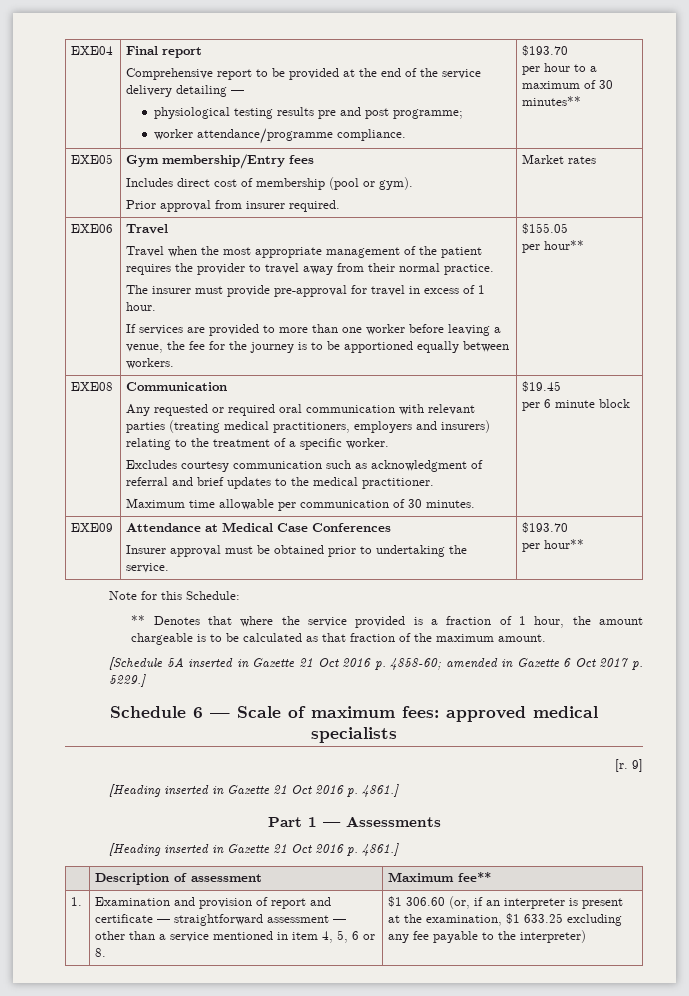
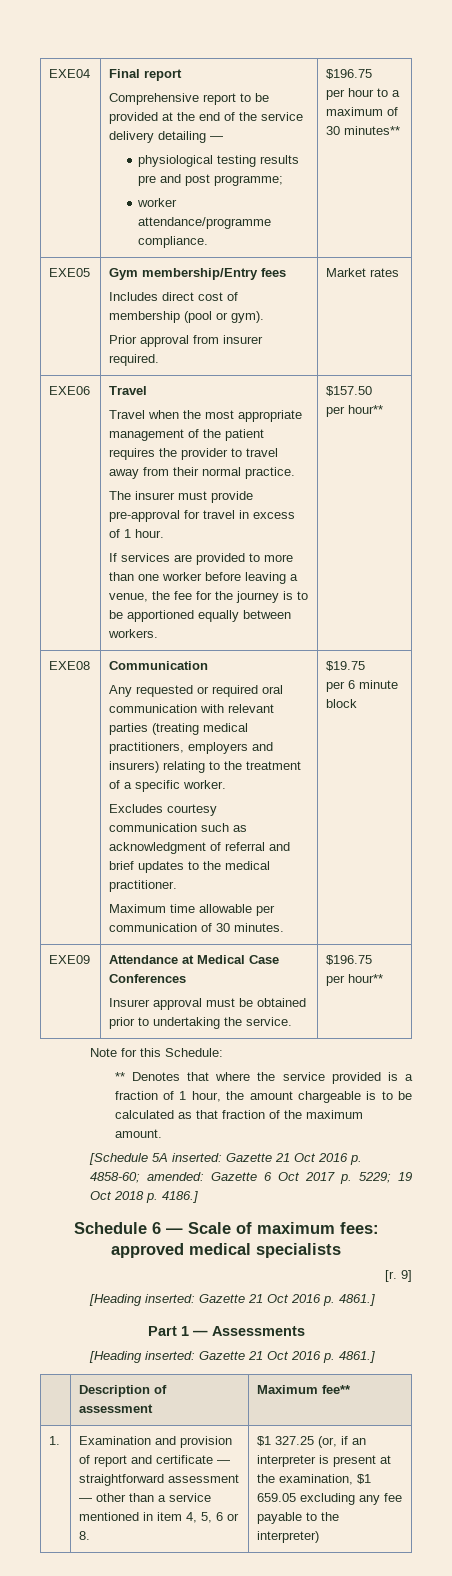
[522,45,569,56] $193.70 -> [326,69,373,79] $196.75
[522,223,569,234] $155.05 -> [326,386,373,396] $157.50
[522,381,562,392] $19.45 -> [326,661,366,671] $19.75
[522,522,569,533] $193.70 -> [326,955,373,965] $196.75
[188,658,249,668] inserted in -> [171,1153,222,1162] inserted:
[445,658,514,668] amended in -> [146,1172,204,1181] amended:
[109,674,147,687] 5229.] -> [358,1172,412,1183] [89,1191,198,1203] 5229; 19 Oct 2018 p. 4186.]
[164,785,225,795] inserted in -> [144,1294,195,1303] inserted:
[164,844,225,854] inserted in -> [144,1351,195,1360] inserted:
[406,897,446,906] 306.60 -> [275,1436,315,1445] 327.25
[524,913,564,923] 633.25 -> [257,1493,297,1502] 659.05

